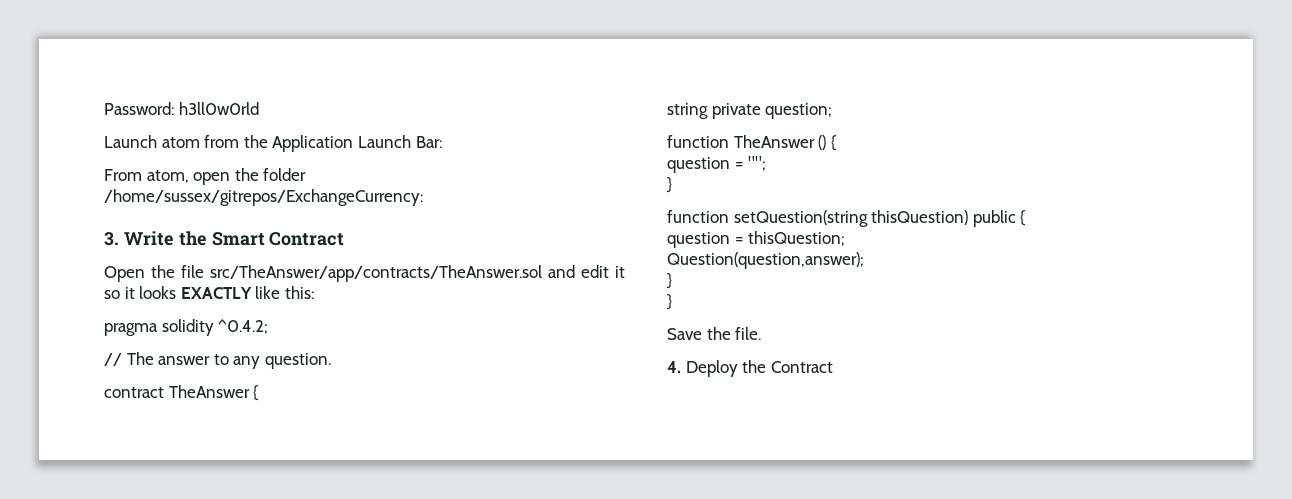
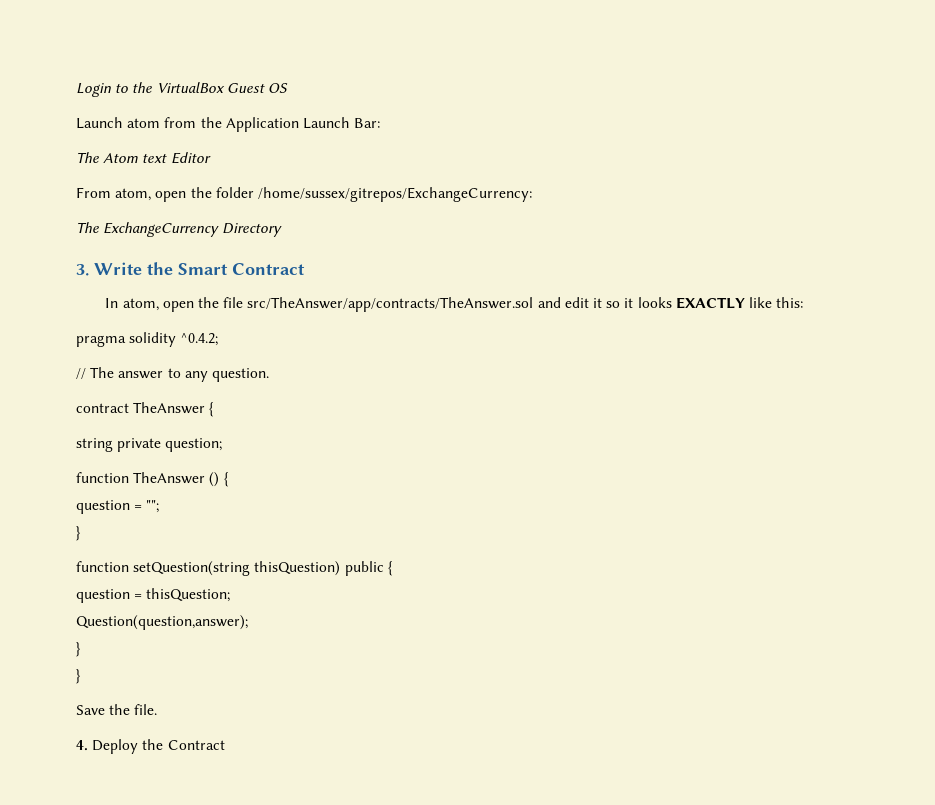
[104,102,259,115] Password: h3ll0w0rld -> [76,82,288,97] Login to the VirtualBox Guest OS
(442, 142) none -> [76,152,211,164] // The Atom text Editor
(423, 197) none -> [76,222,283,237] // The ExchangeCurrency Directory
[104,266,145,282] Open -> [105,298,194,312] In atom, open

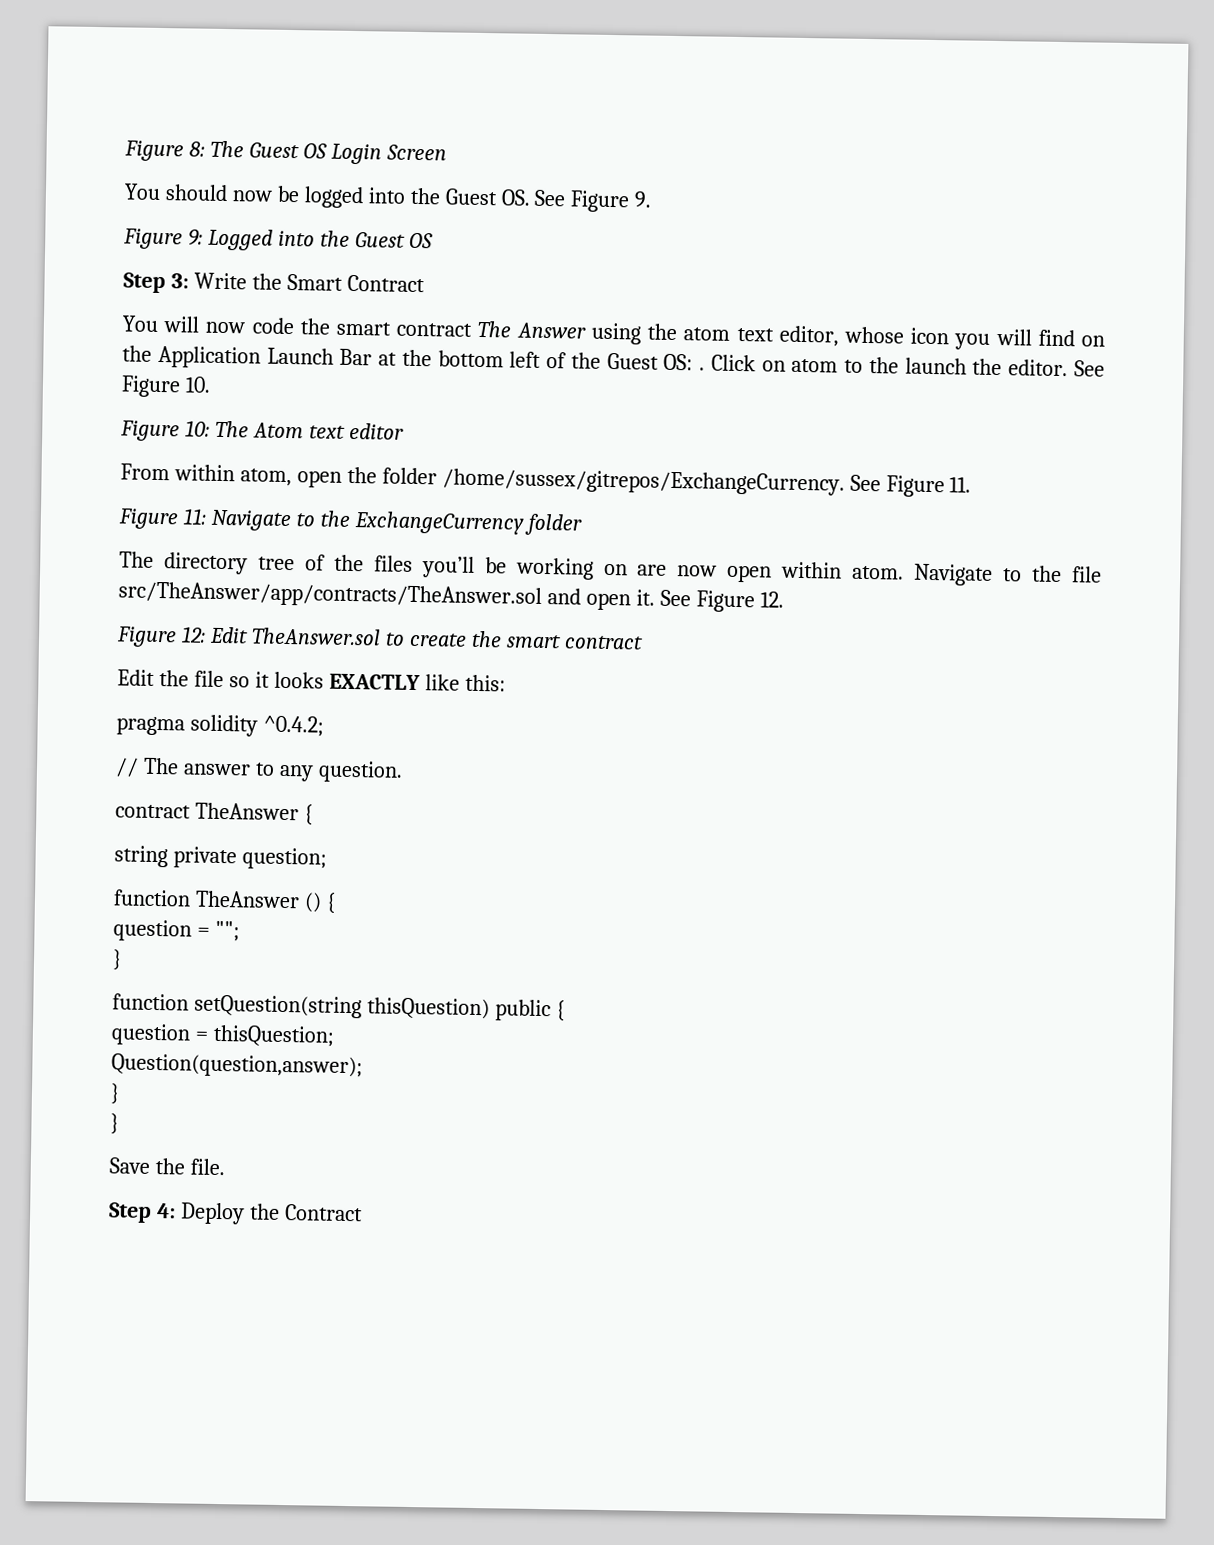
[76,82,288,97] [76,117,381,132] [76,152,211,164] [76,187,532,202] [76,222,283,237] [76,262,305,276] [105,297,602,312] Login to the VirtualBox Guest OS // Launch atom from the Application Launch Bar: // The Atom text Editor // From atom, open the folder /home/sussex/gitrepos/ExchangeCurrency: // The ExchangeCurrency Directory // 3. Write the Smart Contract // In atom, open the file src/TheAnswer/app/contracts/TheAnswer.sol and edit it -> [124,140,447,165] [124,183,653,213] [123,228,433,251] [123,272,425,294] [122,315,1105,350] [122,345,1106,377] [121,375,211,398] [120,420,404,442] [120,463,972,498] [118,508,583,536] [119,551,1103,586] [118,581,784,613] [116,626,643,650] [117,669,224,688] Figure 8: The Guest OS Login Screen // You should now be logged into the Guest OS. See Figure 9. // Figure 9: Logged into the Guest OS // Step 3: Write the Smart Contract // You will now code the smart contract The Answer using the atom text editor, whose icon you will find on the Application Launch Bar at the bottom left of the Guest OS: . Click on atom to the launch the editor. See Figure 10. // Figure 10: The Atom text editor // From within atom, open the folder /home/sussex/gitrepos/ExchangeCurrency. See Figure 11. // Figure 11: Navigate to the ExchangeCurrency folder // The directory tree of the files you’ll be working on are now open within atom. Navigate to the file src/TheAnswer/app/contracts/TheAnswer.sol and open it. See Figure 12. // Figure 12: Edit TheAnswer.sol to create the smart contract // Edit the file
[76,740,88,751] 4. -> [108,1202,176,1223] Step 4:

